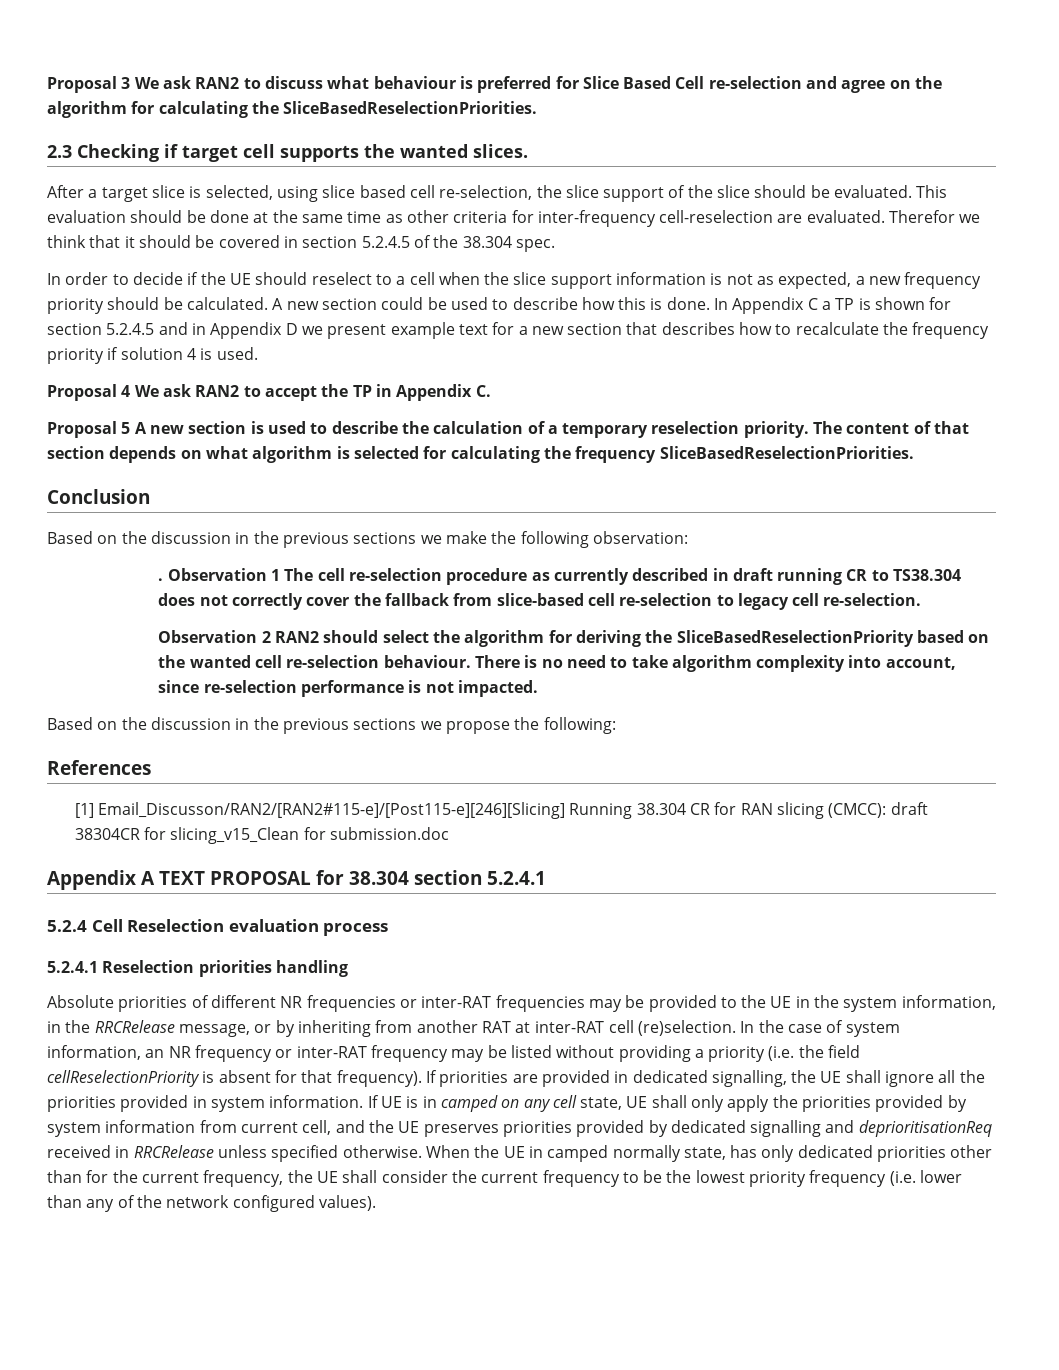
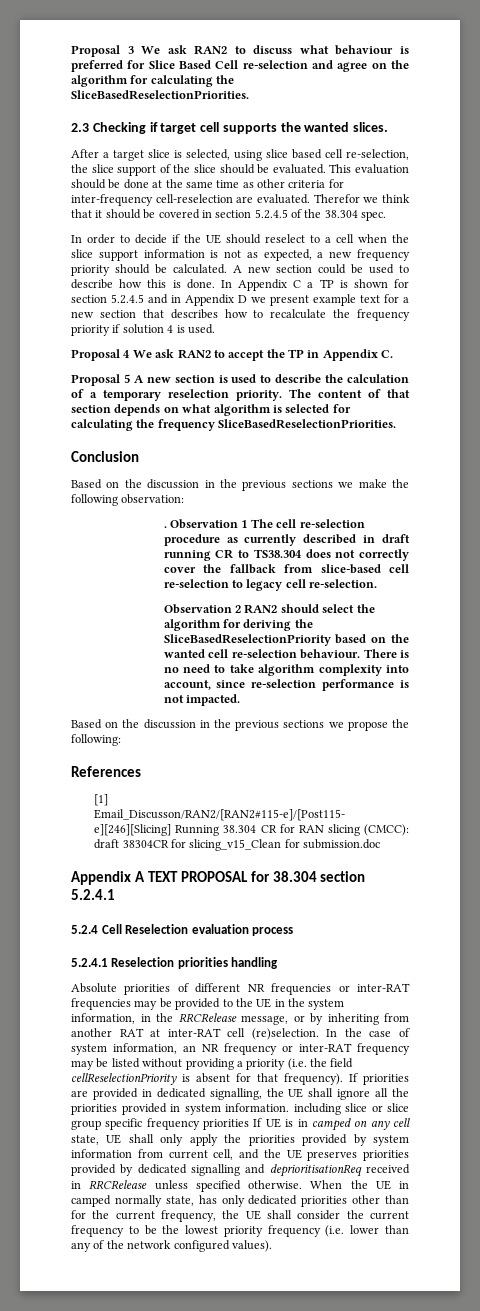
(364, 1101) none -> [293,1103,409,1115] [71,1118,250,1130] including slice or slice group specific frequency priorities

